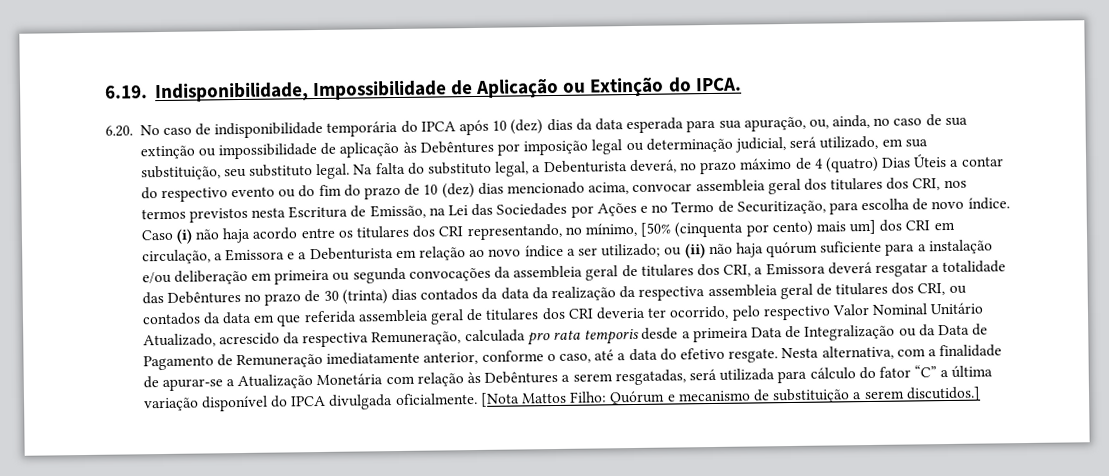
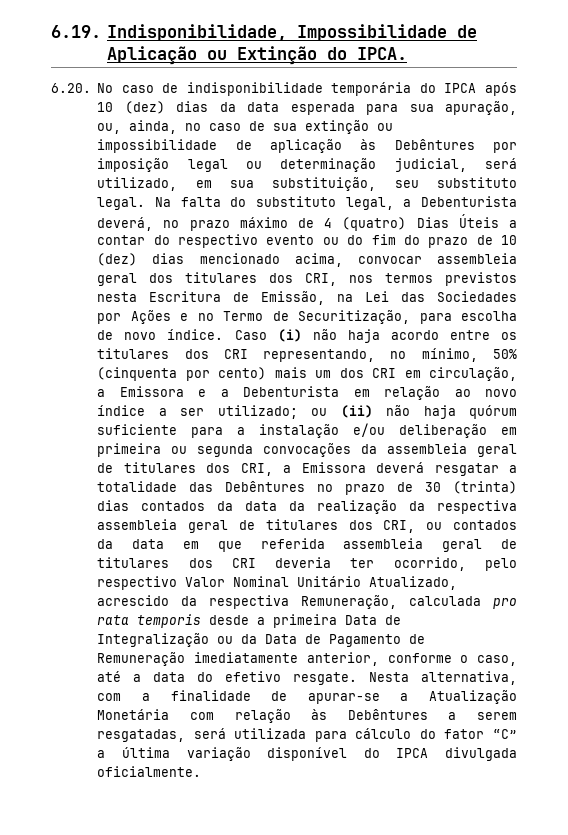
[640,222,672,237] [50% -> [493,349,517,359] 50%
[849,219,877,235] um] -> [315,370,332,378] um
[479,386,981,407] [Nota Mattos Filho: Quórum e mecanismo de substituição a serem discutidos.] -> (202, 771) none

